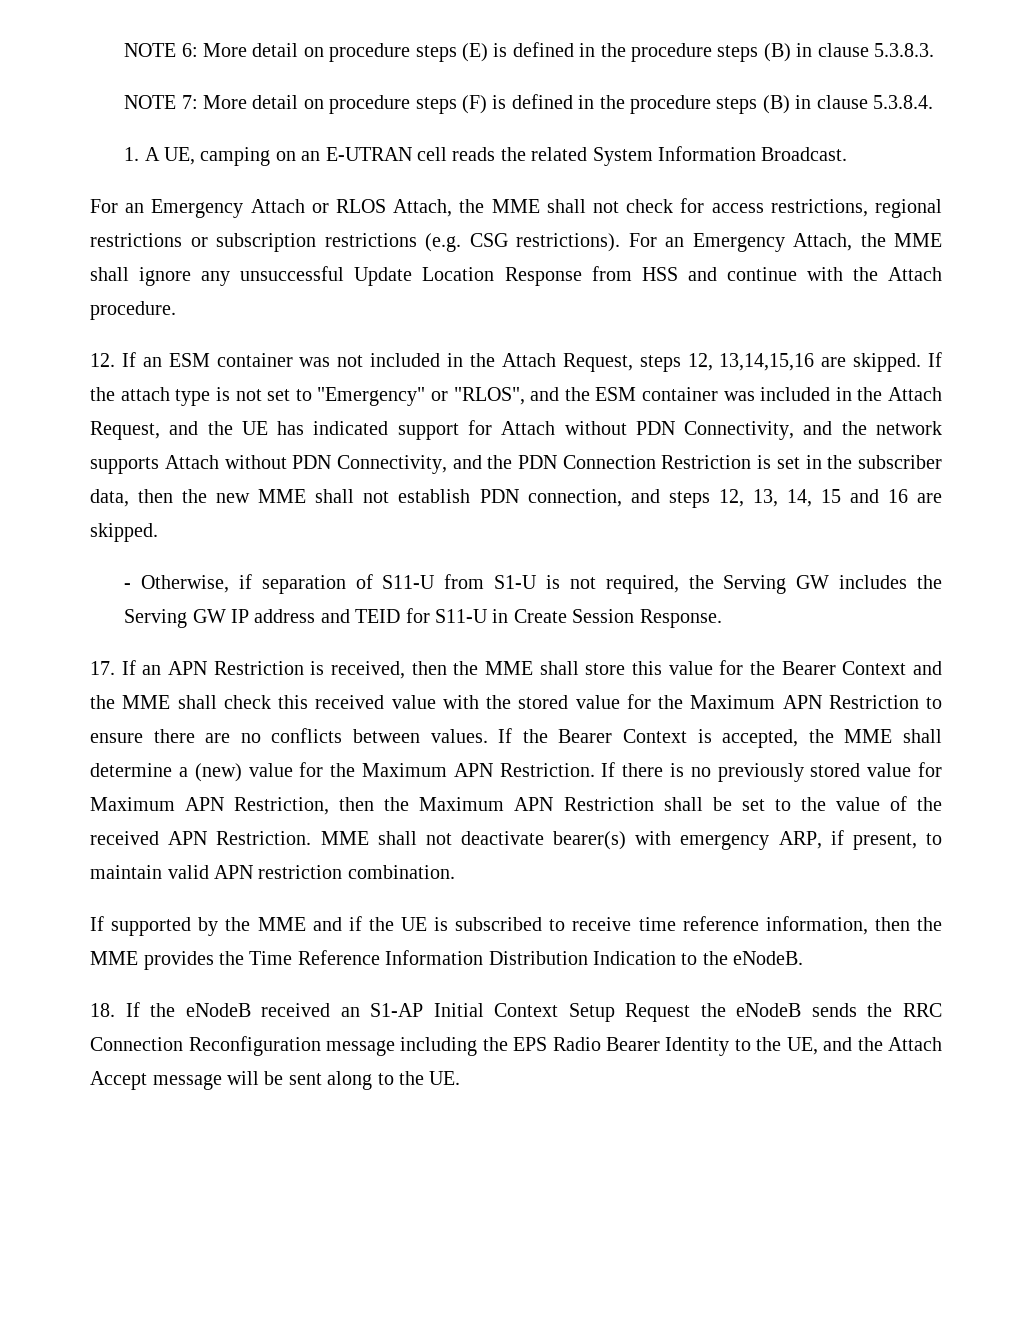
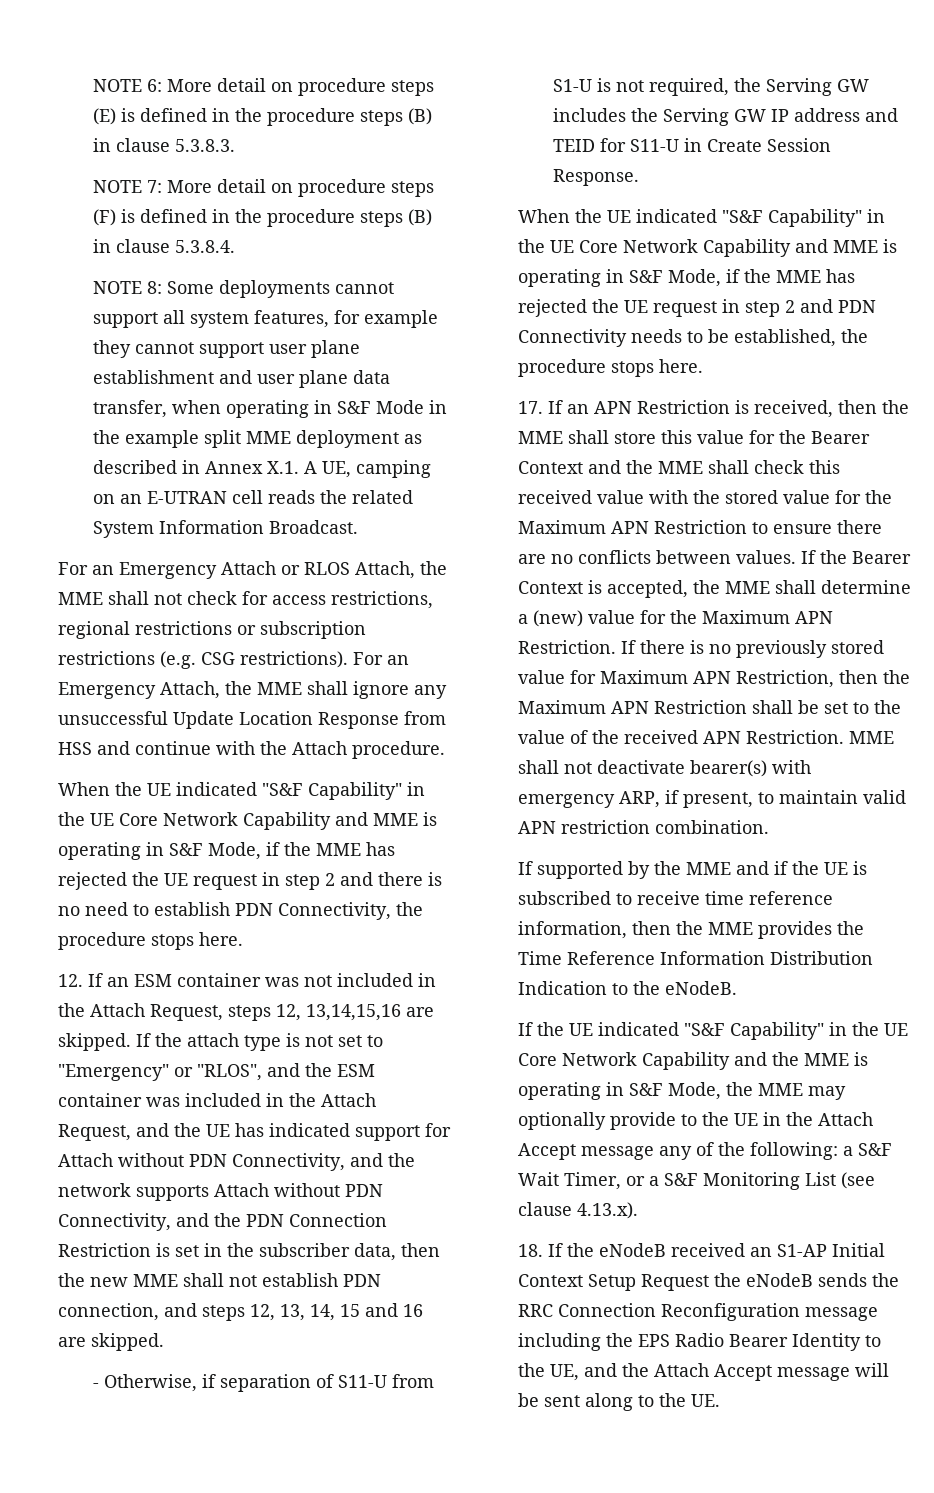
[124,147,140,161] 1. -> [92,280,394,298] [92,310,438,328] [92,340,360,358] [92,370,390,388] [92,400,447,418] [92,430,422,448] [92,460,299,474] NOTE 8: Some deployments cannot support all system features, for example they cannot support user plane establishment and user plane data transfer, when operating in S&F Mode in the example split MME deployment as described in Annex X.1.
(177, 310) none -> [57,782,425,800] [57,812,437,830] [57,842,395,860] [57,872,442,890] [57,902,423,920] [57,932,243,950] // When the UE indicated "S&F Capability" in the UE Core Network Capability and MME is operating in S&F Mode, if the MME has rejected the UE request in step 2 and there is no need to establish PDN Connectivity, the procedure stops here.
(722, 618) none -> [517,209,885,227] [517,239,897,257] [517,269,855,287] [517,299,876,317] [517,329,868,347] [517,359,703,377] // When the UE indicated "S&F Capability" in the UE Core Network Capability and MME is operating in S&F Mode, if the MME has rejected the UE request in step 2 and PDN Connectivity needs to be established, the procedure stops here.
(804, 958) none -> [517,1022,908,1040] [517,1052,868,1070] [517,1082,846,1100] [517,1112,873,1130] [517,1142,892,1160] [517,1172,875,1190] [517,1202,638,1219] // If the UE indicated "S&F Capability" in the UE Core Network Capability and the MME is operating in S&F Mode, the MME may optionally provide to the UE in the Attach Accept message any of the following: a S&F Wait Timer, or a S&F Monitoring List (see clause 4.13.x).

